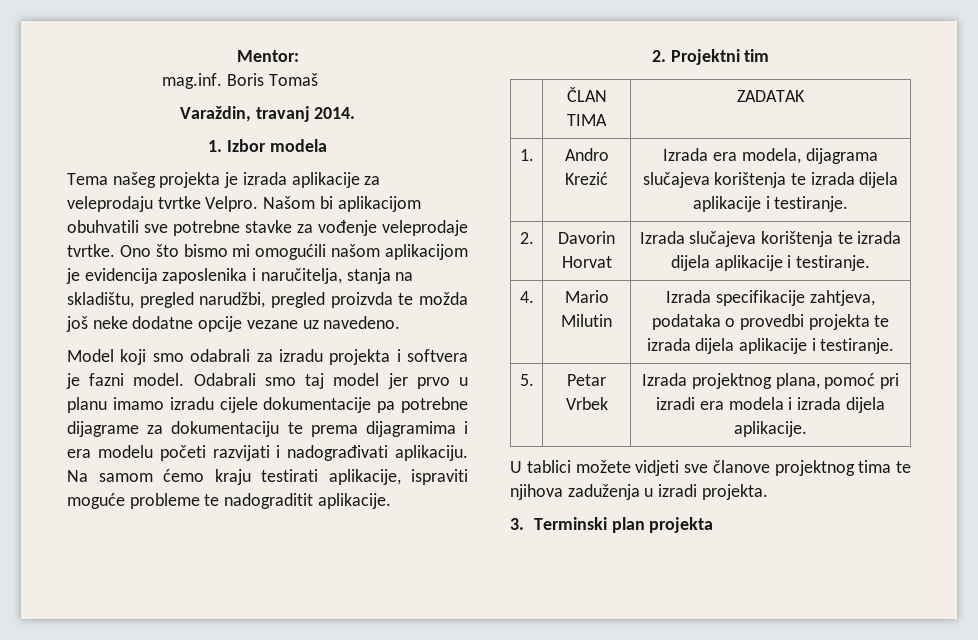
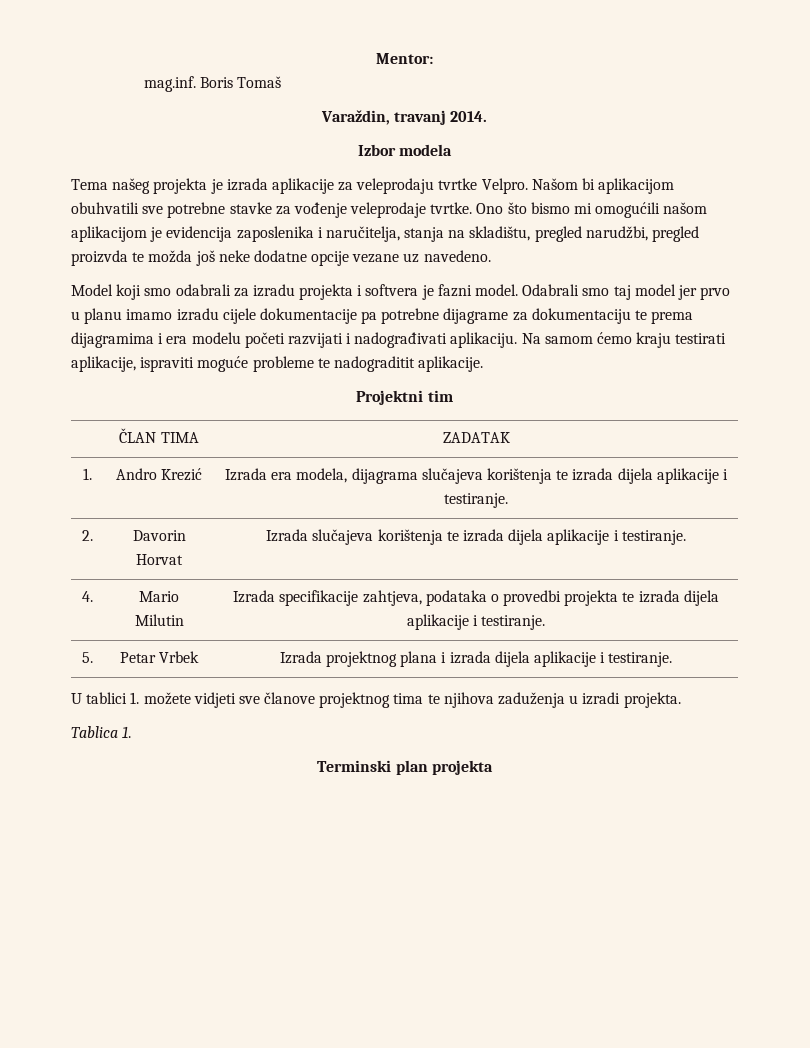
[208,140,223,152] 1. -> (488, 116) none
[651,50,666,62] 2. -> (484, 364) none
[775,373,899,389] [656,397,885,413] [734,421,807,437] plana, pomoć pri izradi era modela i izrada dijela aplikacije. -> [400,651,673,667] plana i izrada dijela aplikacije i testiranje.
(571, 466) none -> [130,692,140,704] 1.
[510,518,524,530] 3. -> [71,726,132,738] Tablica 1. //

